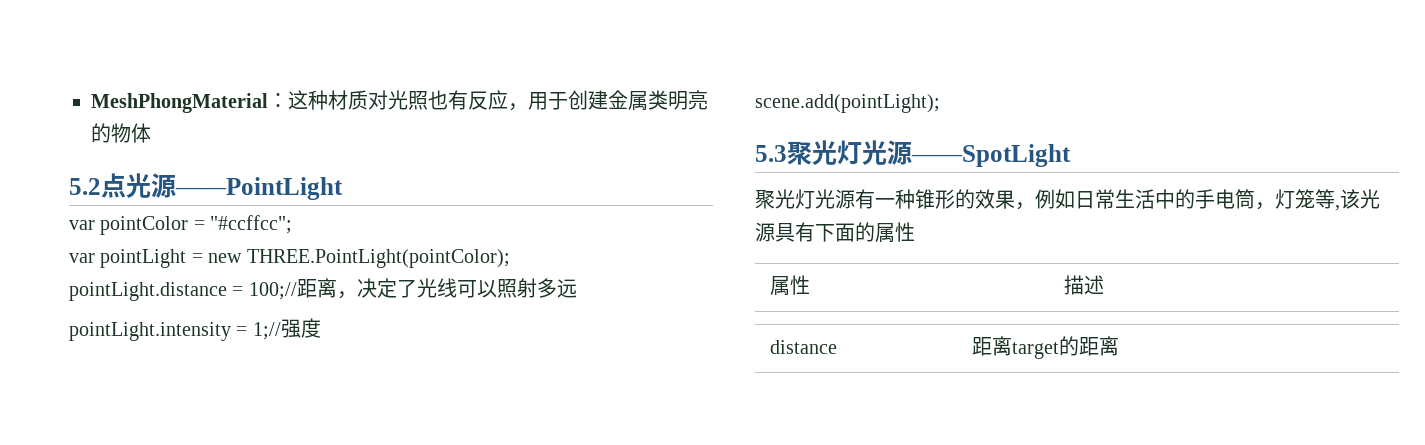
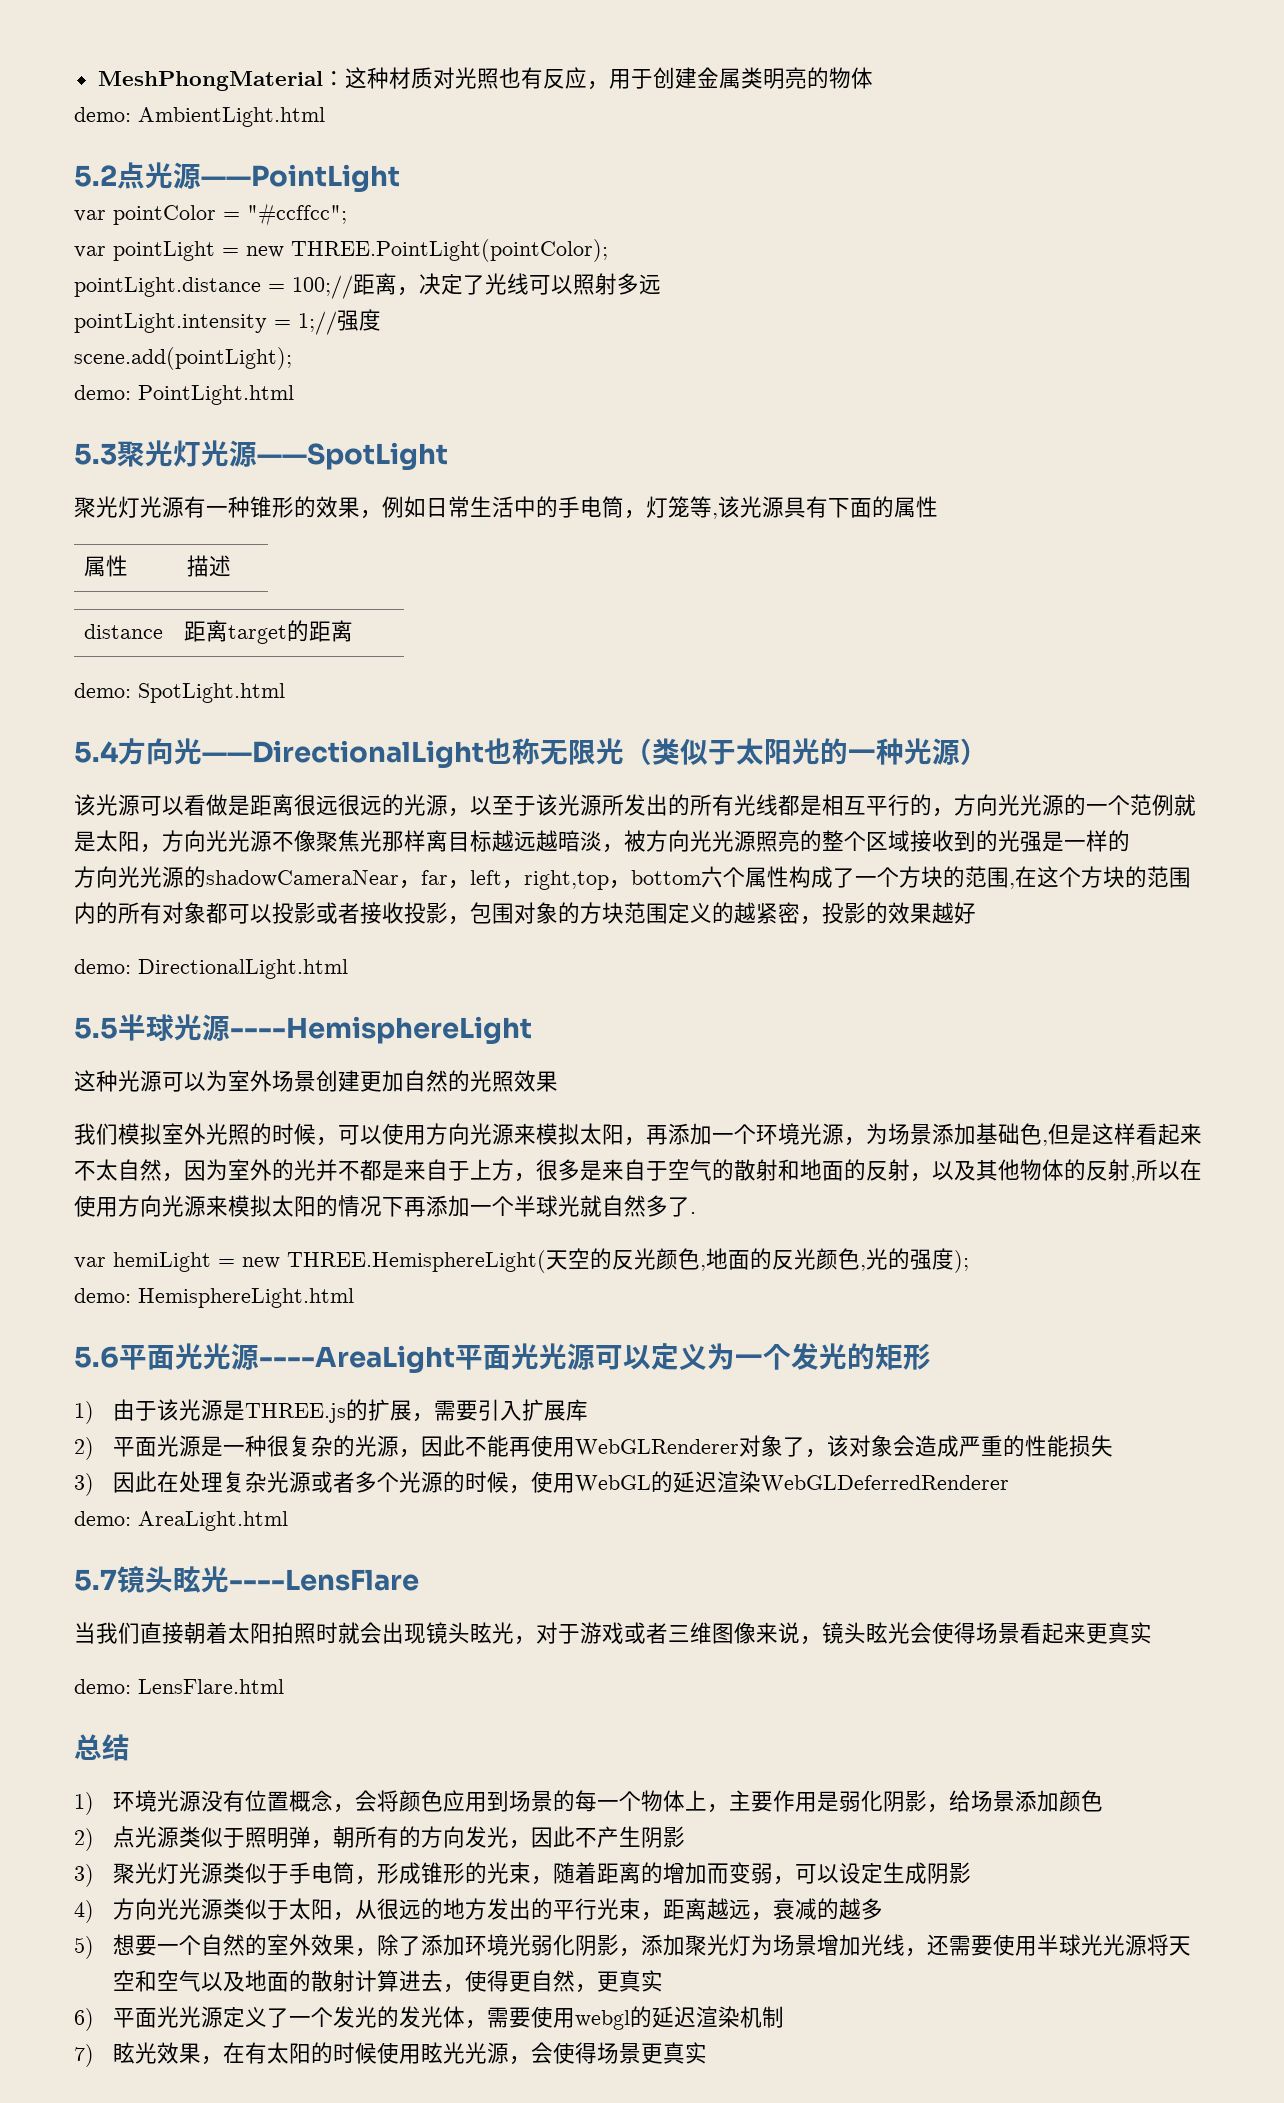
(151, 133) none -> [74,107,325,127] // demo: AmbientLight.html
(940, 103) none -> [74,385,294,405] // demo: PointLight.html
(1119, 346) none -> [74,683,285,703] [74,738,988,768] [74,794,1196,817] [74,830,1130,853] [74,866,1191,890] [74,902,976,925] [74,959,348,979] [74,1014,532,1044] [74,1070,558,1092] [74,1123,1202,1146] [74,1159,1202,1182] [74,1195,696,1217] [74,1248,969,1273] [74,1288,354,1308] [74,1343,931,1373] [74,1399,588,1424] [74,1435,1113,1460] [74,1471,1009,1496] [74,1511,288,1531] [74,1566,419,1593] [74,1622,1152,1645] [74,1679,284,1694] [74,1734,130,1761] [74,1790,1103,1815] [74,1826,685,1851] [74,1862,971,1887] [74,1898,883,1923] [74,1934,1191,1959] [112,1970,663,1993] [74,2006,784,2031] [74,2042,707,2067] // demo: SpotLight.html // 5.4方向光——DirectionalLight也称无限光（类似于太阳光的一种光源） // 该光源可以看做是距离很远很远的光源，以至于该光源所发出的所有光线都是相互平行的，方向光光源的一个范例就是太阳，方向光光源不像聚焦光那样离目标越远越暗淡，被方向光光源照亮的整个区域接收到的光强是一样的 // 方向光光源的shadowCameraNear，far，left，right,top，bottom六个属性构成了一个方块的范围,在这个方块的范围内的所有对象都可以投影或者接收投影，包围对象的方块范围定义的越紧密，投影的效果越好 // demo: DirectionalLight.html // 5.5半球光源----HemisphereLight // 这种光源可以为室外场景创建更加自然的光照效果 // 我们模拟室外光照的时候，可以使用方向光源来模拟太阳，再添加一个环境光源，为场景添加基础色,但是这样看起来不太自然，因为室外的光并不都是来自于上方，很多是来自于空气的散射和地面的反射，以及其他物体的反射,所以在使用方向光源来模拟太阳的情况下再添加一个半球光就自然多了. // var hemiLight = new THREE.HemisphereLight(天空的反光颜色,地面的反光颜色,光的强度); // demo: HemisphereLight.html // 5.6平面光光源----AreaLight平面光光源可以定义为一个发光的矩形 // 1)由于该光源是THREE.js的扩展，需要引入扩展库 // 2)平面光源是一种很复杂的光源，因此不能再使用WebGLRenderer对象了，该对象会造成严重的性能损失 // 3)因此在处理复杂光源或者多个光源的时候，使用WebGL的延迟渲染WebGLDeferredRenderer // demo: AreaLight.html // 5.7镜头眩光----LensFlare // 当我们直接朝着太阳拍照时就会出现镜头眩光，对于游戏或者三维图像来说，镜头眩光会使得场景看起来更真实 // demo: LensFlare.html // 总结 // 1)环境光源没有位置概念，会将颜色应用到场景的每一个物体上，主要作用是弱化阴影，给场景添加颜色 // 2)点光源类似于照明弹，朝所有的方向发光，因此不产生阴影 // 3)聚光灯光源类似于手电筒，形成锥形的光束，随着距离的增加而变弱，可以设定生成阴影 // 4)方向光光源类似于太阳，从很远的地方发出的平行光束，距离越远，衰减的越多 // 5)想要一个自然的室外效果，除了添加环境光弱化阴影，添加聚光灯为场景增加光线，还需要使用半球光光源将天空和空气以及地面的散射计算进去，使得更自然，更真实 // 6)平面光光源定义了一个发光的发光体，需要使用webgl的延迟渲染机制 // 7)眩光效果，在有太阳的时候使用眩光光源，会使得场景更真实

